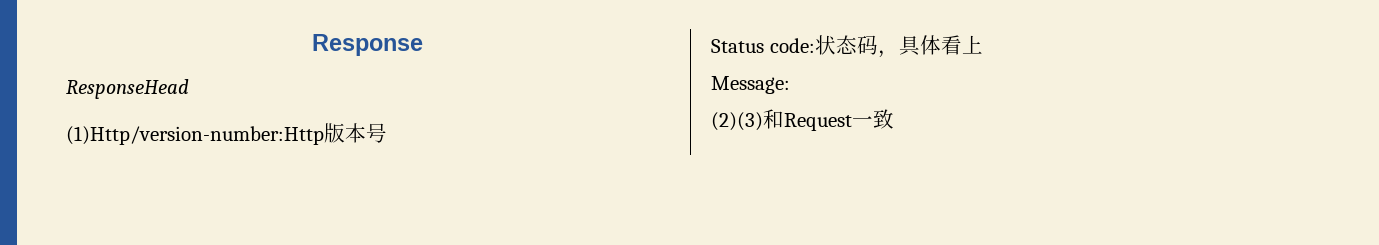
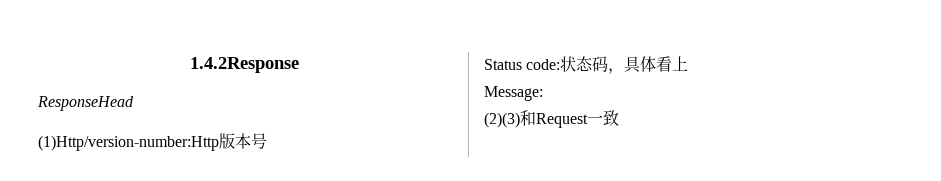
[311,34,423,56] Response -> [190,57,299,73] 1.4.2Response

